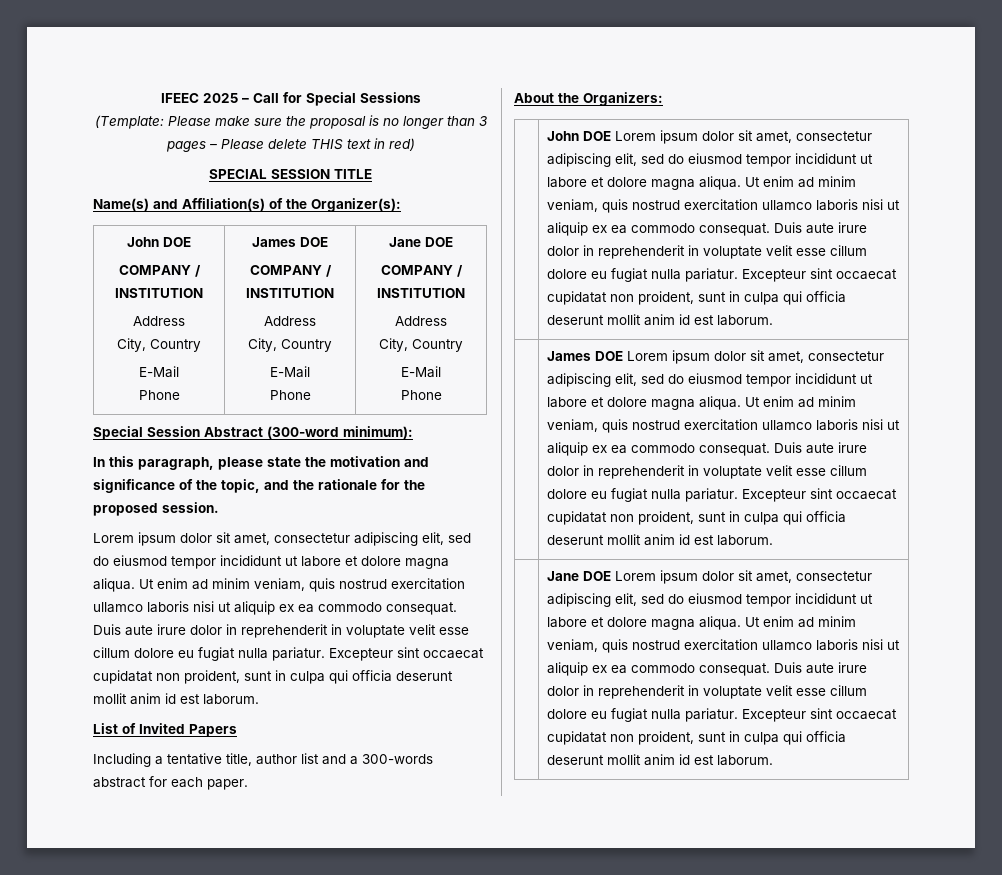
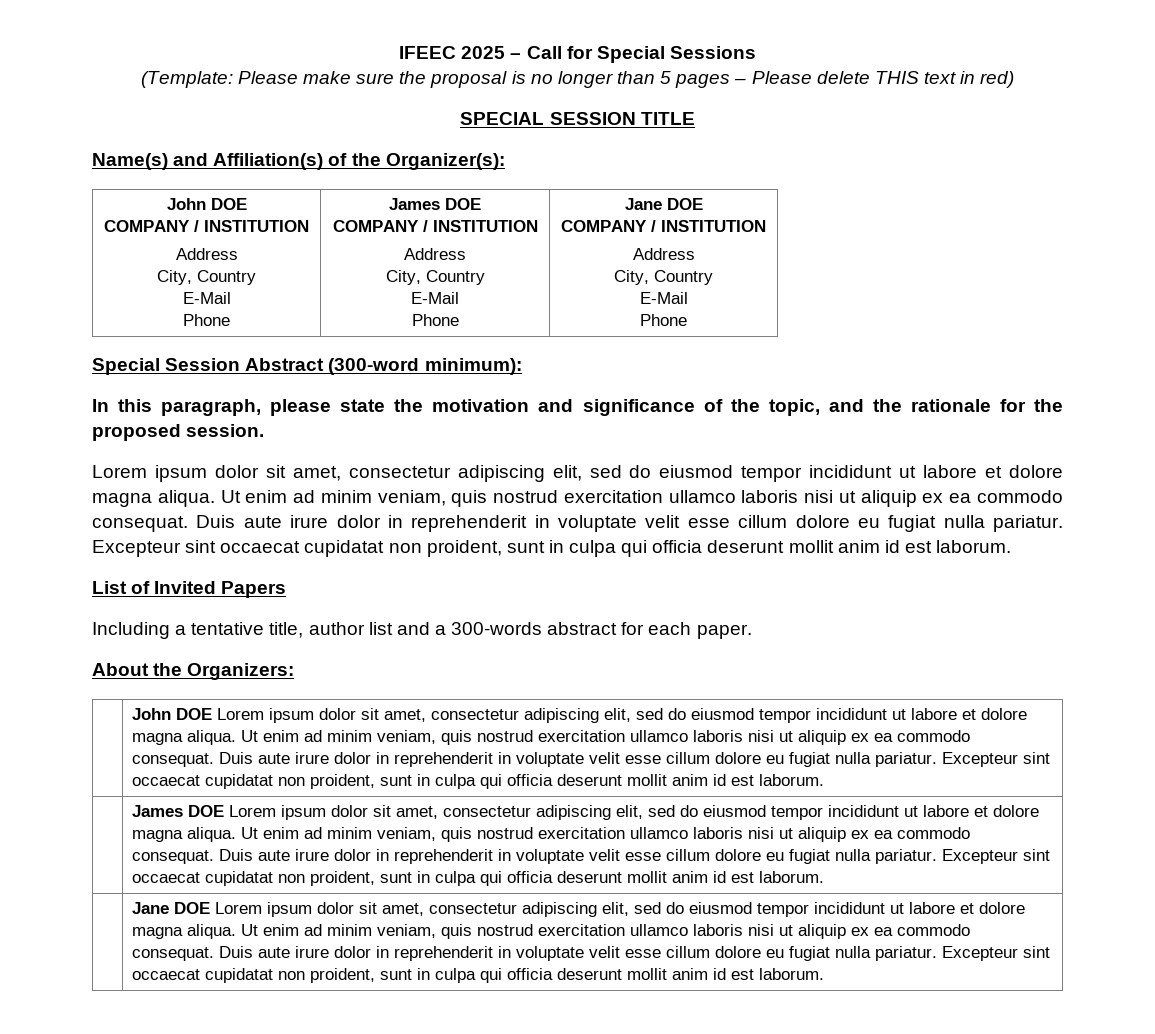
[478,116,487,126] 3 -> [660,71,672,84] 5

